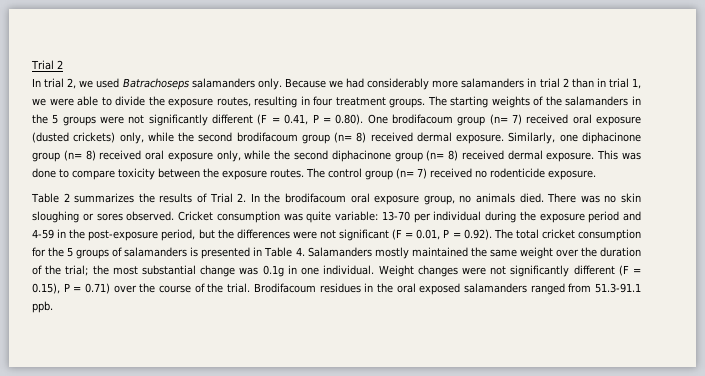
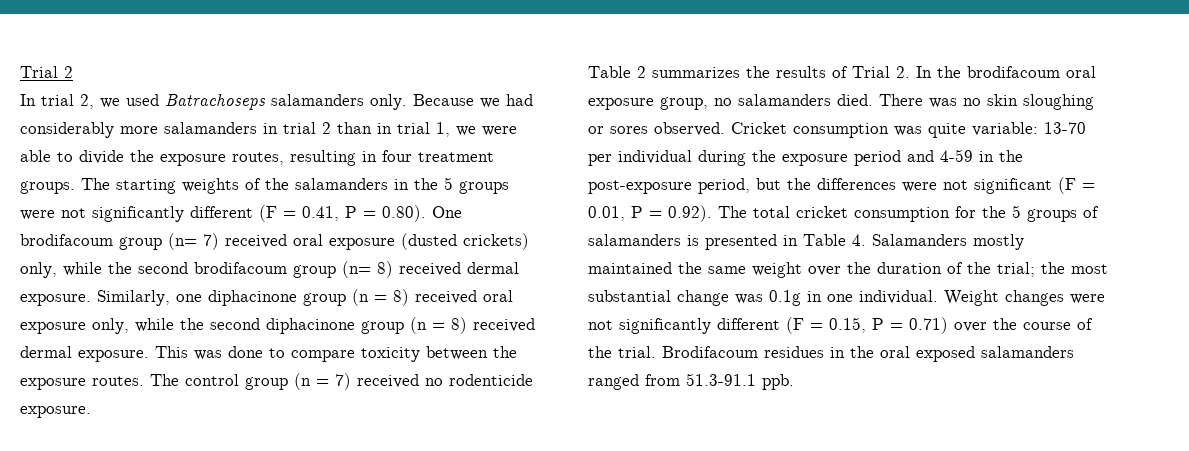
[63,150,82,161] (n= -> [352,289,387,306] (n =
[426,150,445,161] (n= -> [410,317,445,334] (n =
[396,168,414,179] (n= -> [294,373,329,390] (n =
[475,193,515,203] animals -> [738,94,831,106] salamanders
[32,283,60,294] 0.15), -> [829,317,866,333] 0.15,

